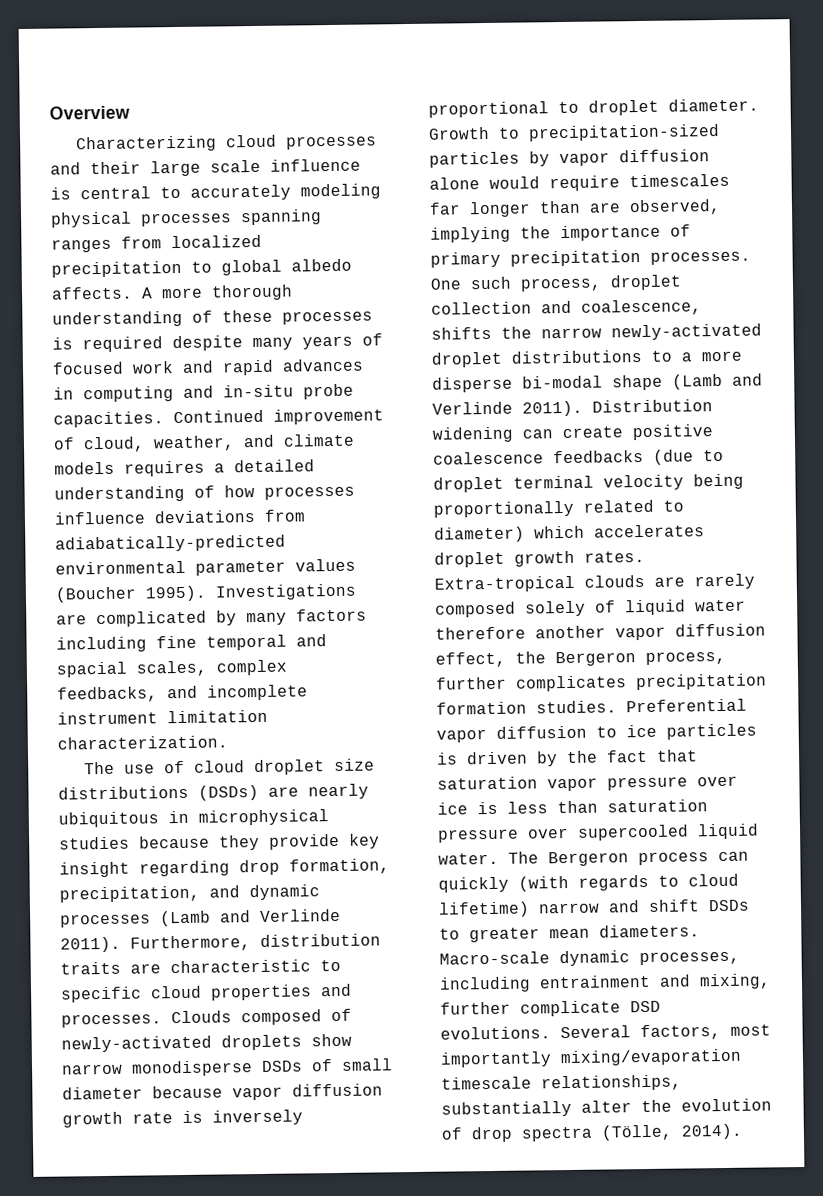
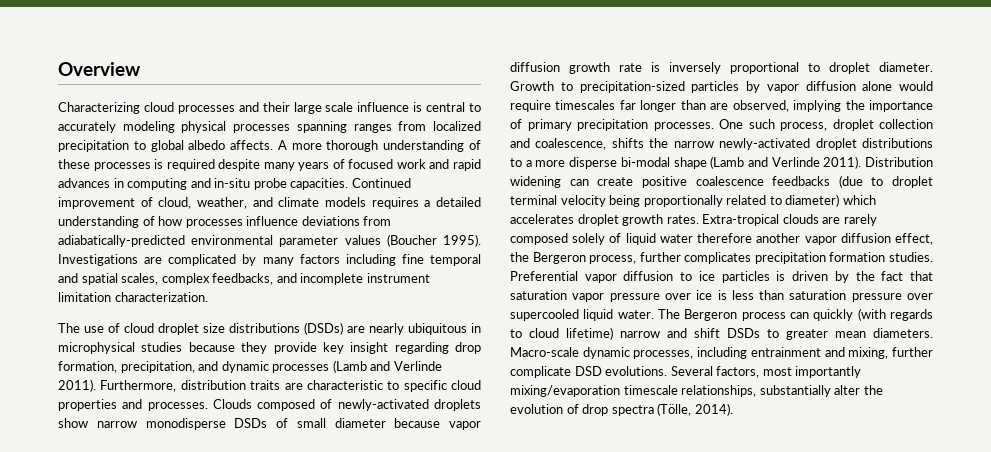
[56,661,127,678] spacial -> [81,273,118,285] spatial

